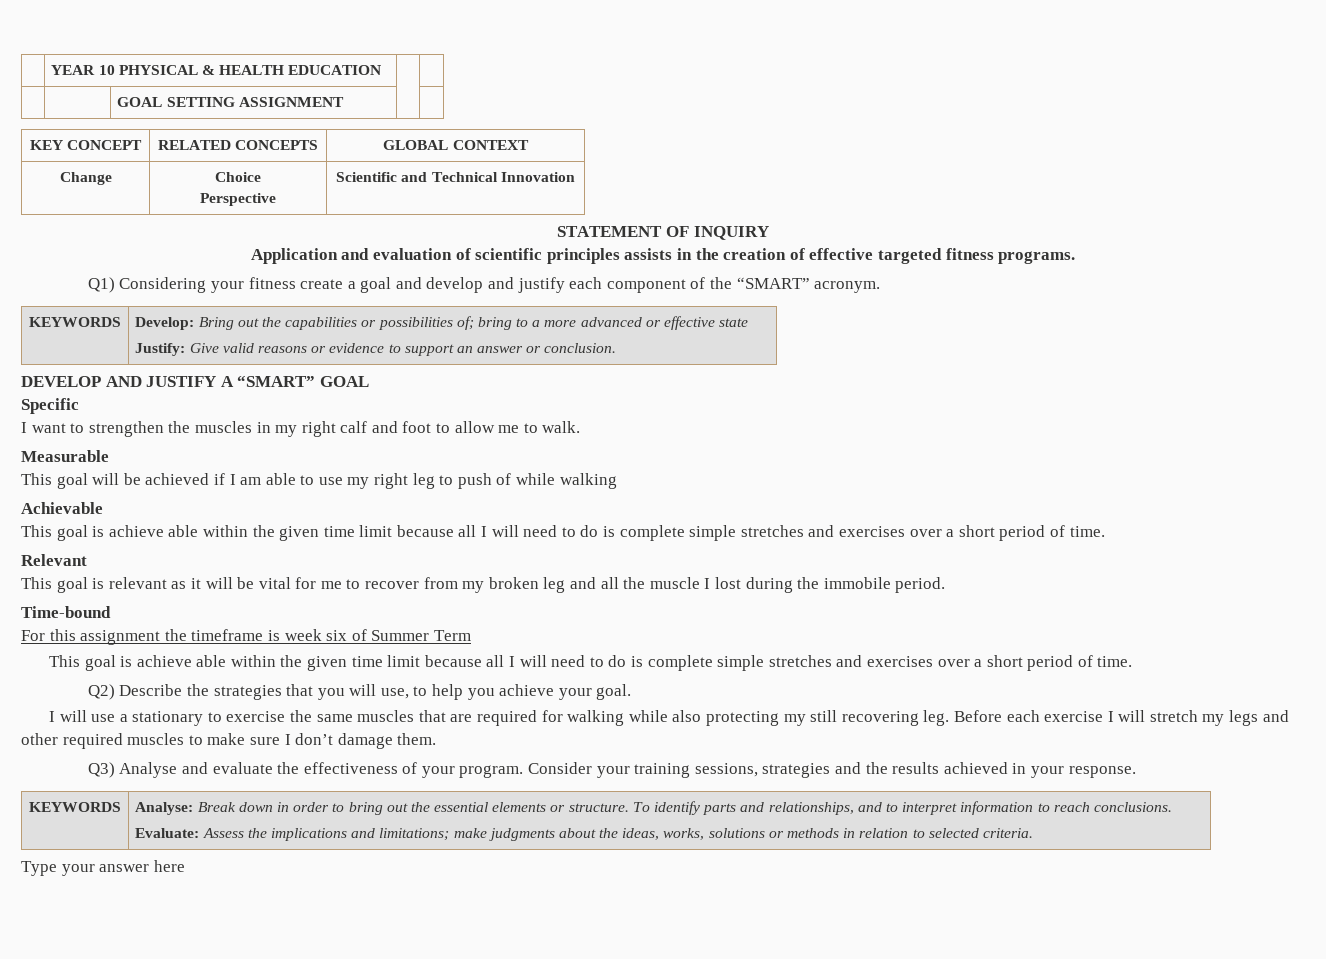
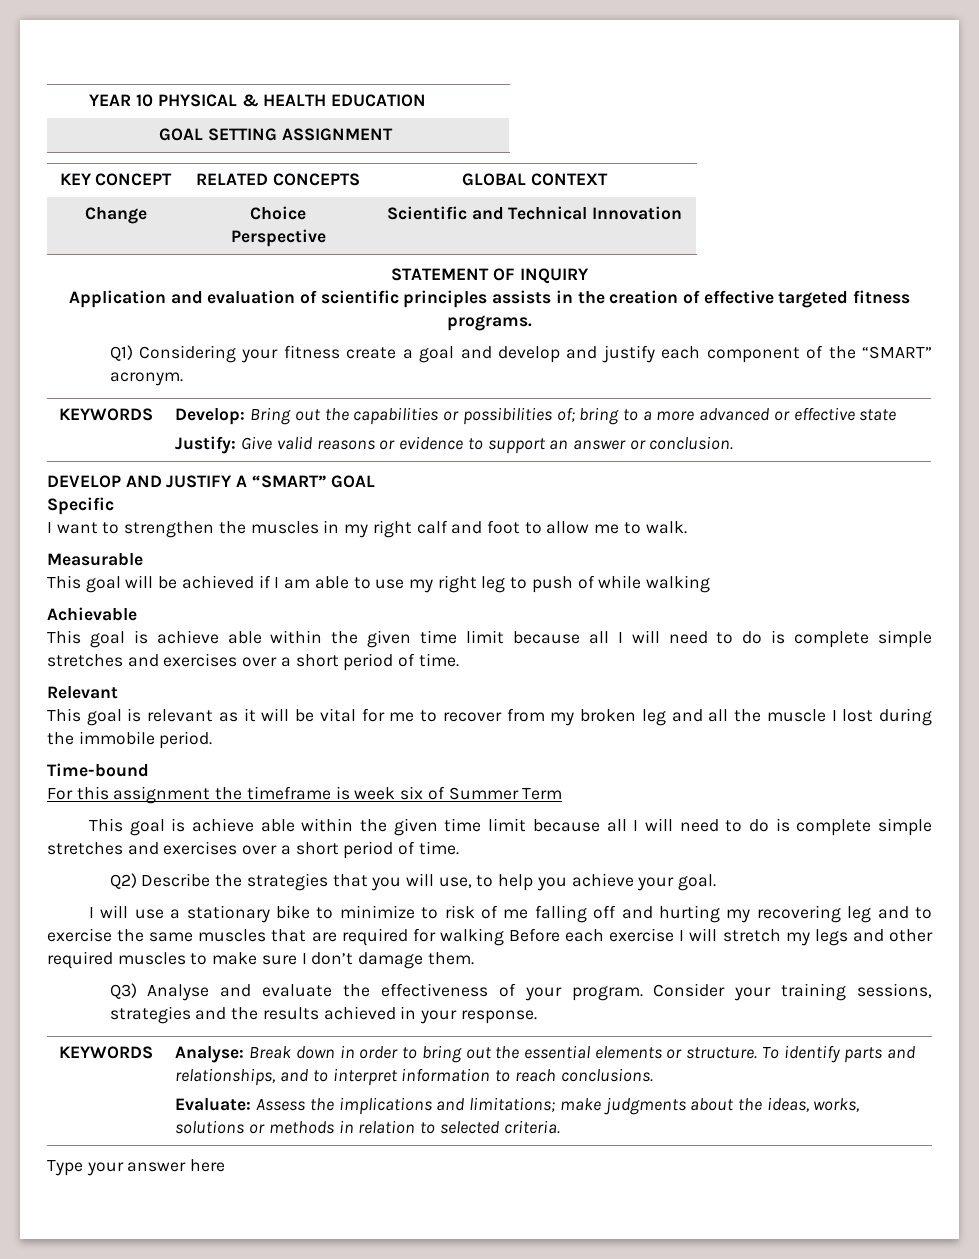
(204, 718) none -> [275,905,909,923] bike to minimize to risk of me falling off and hurting my recovering leg and
[628,710,950,726] while also protecting my still recovering leg. -> (504, 937) none

